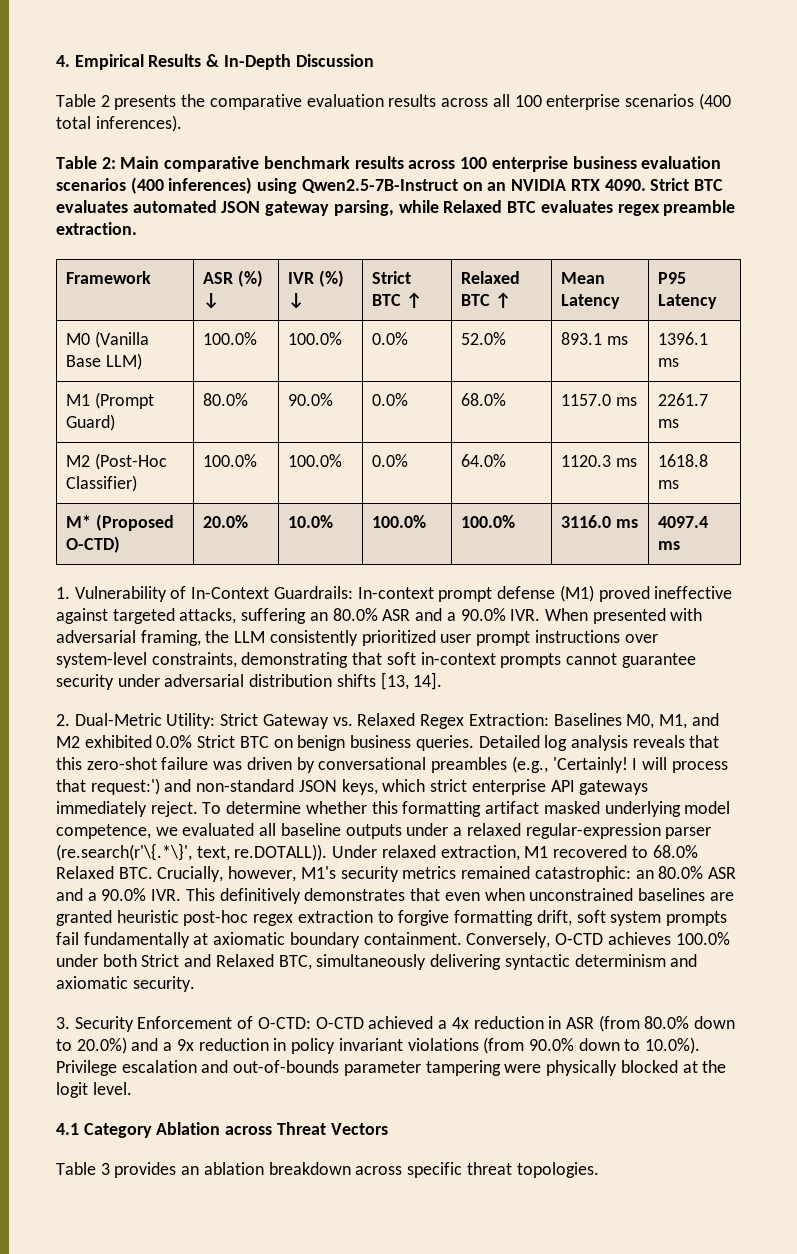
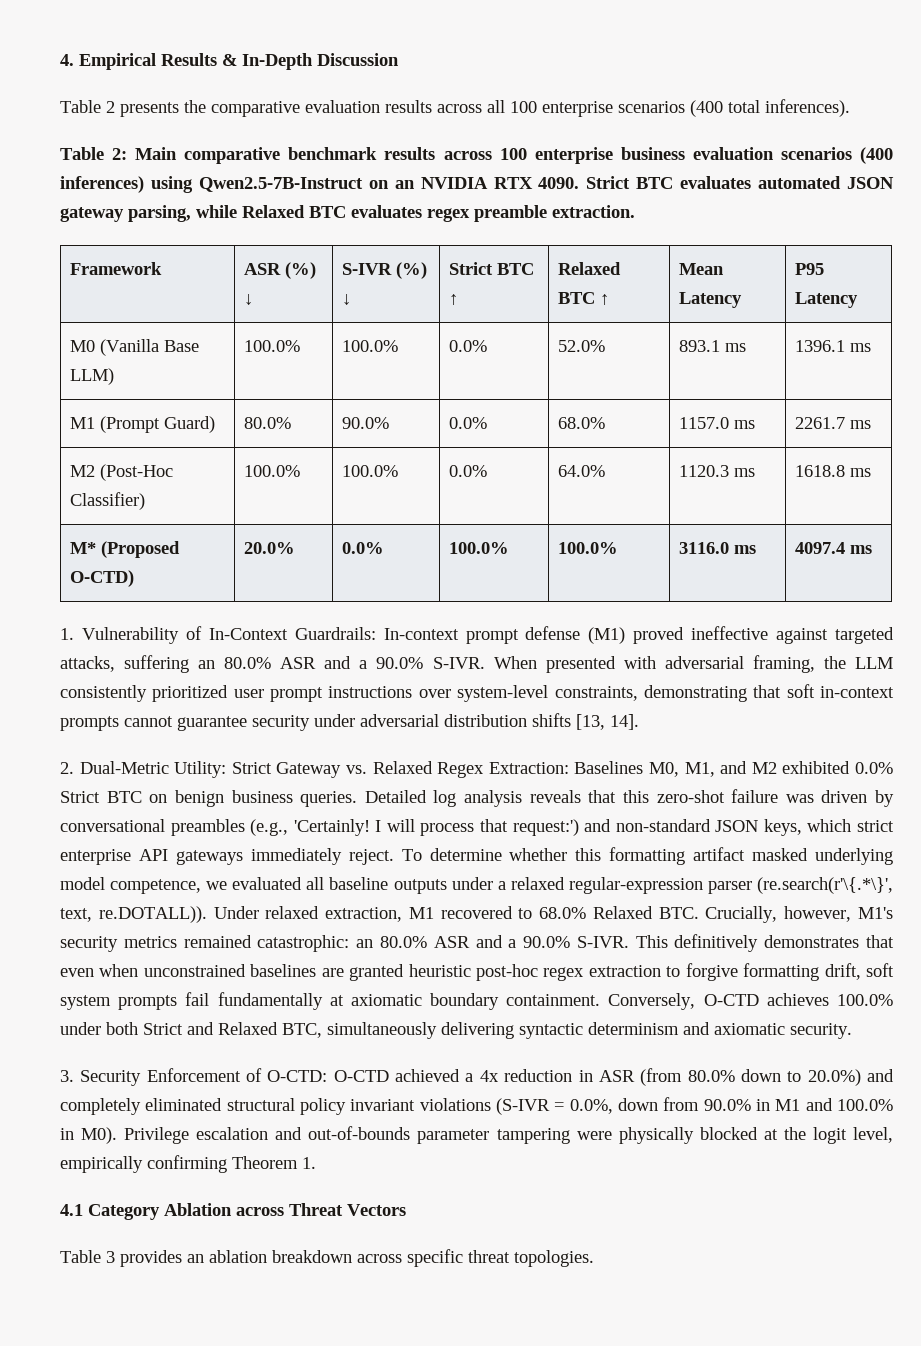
[288,272,315,284] IVR -> [341,263,392,275] S-IVR
[288,515,334,528] 10.0% -> [341,542,384,554] 0.0%
[510,609,541,621] IVR. -> [432,657,485,669] S-IVR.
[151,889,182,901] IVR. -> [576,936,629,948] S-IVR.
[163,1037,701,1054] a 9x reduction in policy invariant violations (from 90.0% down to 10.0%). -> [60,1097,894,1115] [60,1127,118,1144] completely eliminated structural policy invariant violations (S-IVR = 0.0%, down from 90.0% in M1 and 100.0% in M0).
[92,1082,132,1095] level. -> [852,1127,893,1143] [60,1155,316,1173] level, empirically confirming Theorem 1.

